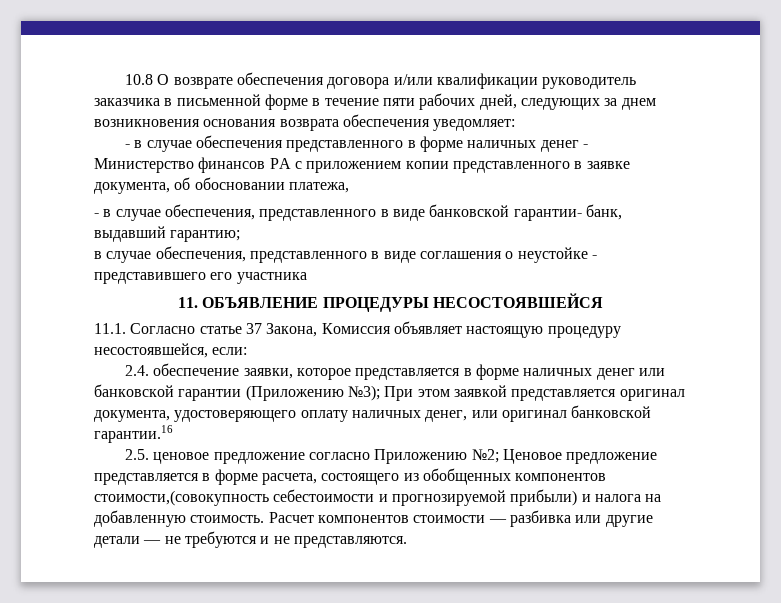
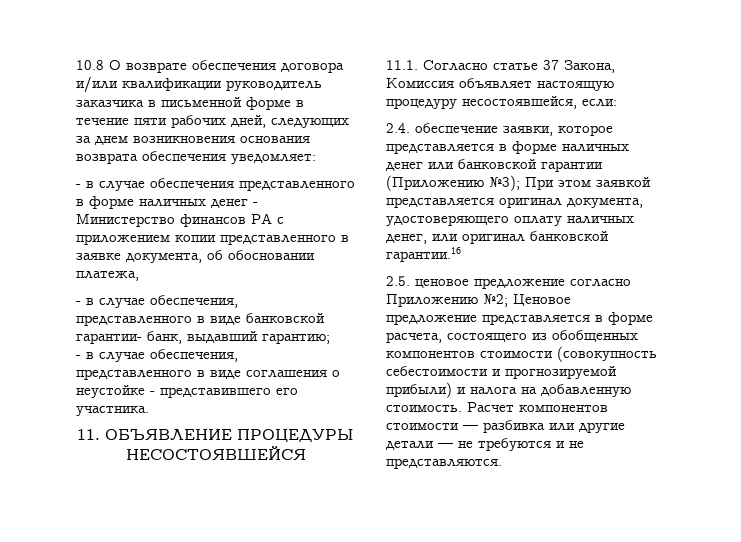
(241, 236) none -> [76,355,81,359] -
[236,272,307,284] участника -> [76,406,149,416] участника.
[94,490,269,506] стоимости,(совокупность -> [480,346,657,362] стоимости (совокупность

